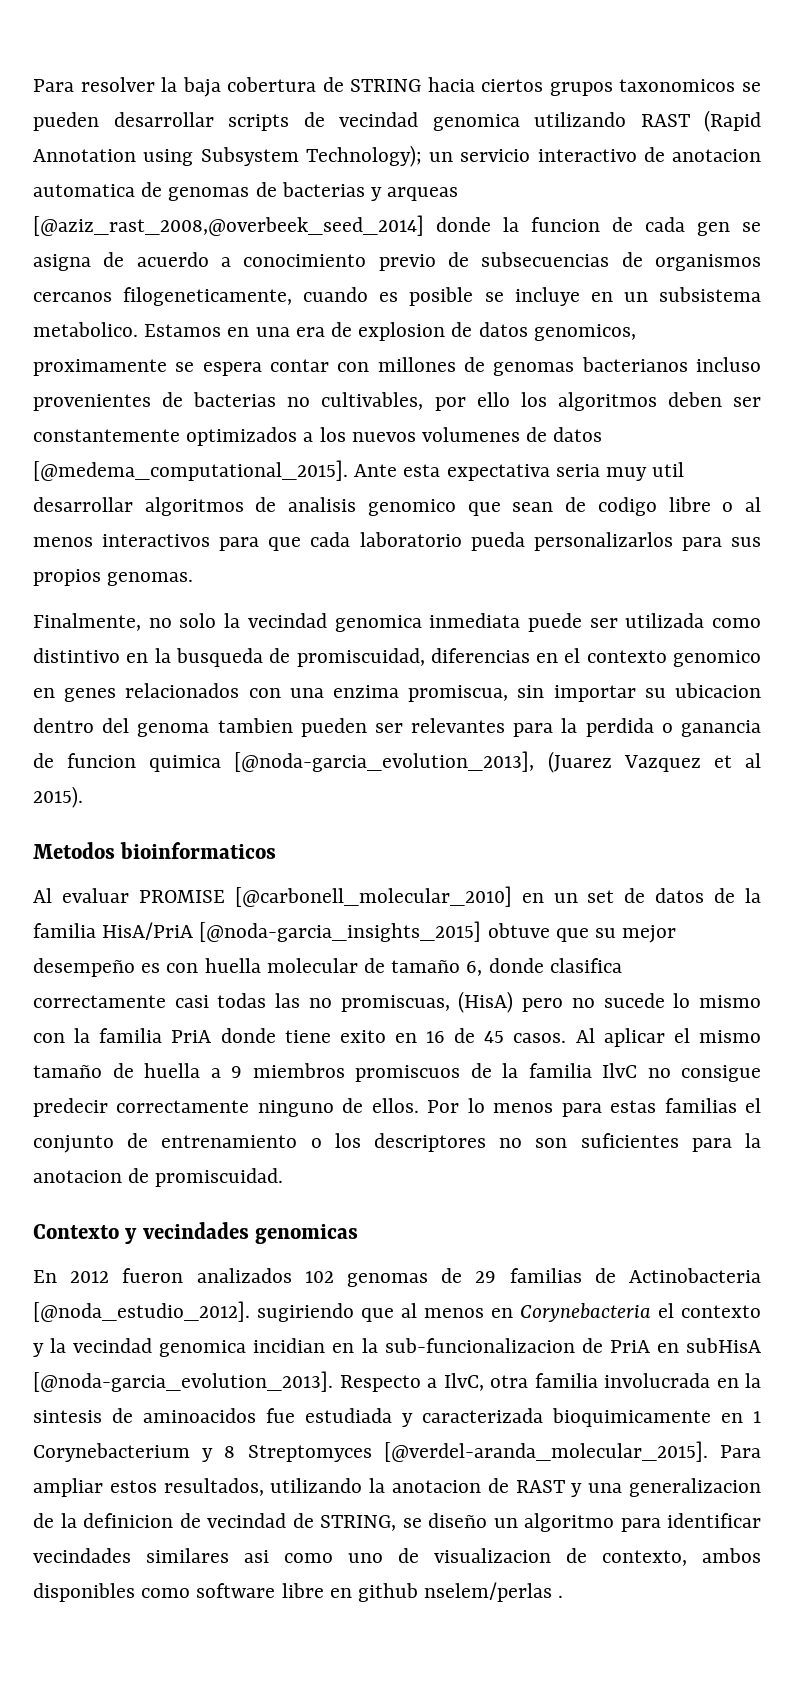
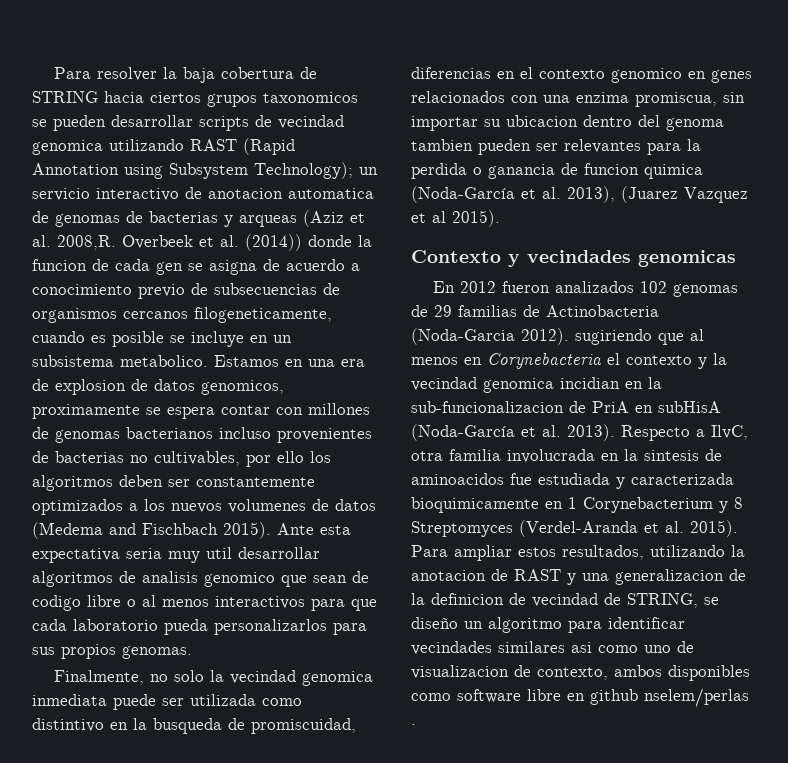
[33,215,424,236] [@aziz_rast_2008,@overbeek_seed_2014] -> [303,210,365,227] [32,234,302,251] (Aziz et al. 2008,R. Overbeek et al. (2014))
[33,460,348,481] [@medema_computational_2015]. -> [32,522,271,539] (Medema and Fischbach 2015).
[234,751,535,772] [@noda-garcia_evolution_2013], -> [411,186,615,203] (Noda-García et al. 2013),
[33,842,277,859] [33,886,761,907] [33,921,677,943] [33,958,622,977] [33,991,762,1013] [33,1028,761,1047] [33,1063,761,1082] [33,1098,761,1117] [33,1133,761,1153] [33,1168,284,1187] // Metodos bioinformaticos // Al evaluar PROMISE [@carbonell_molecular_2010] en un set de datos de la familia HisA/PriA [@noda-garcia_insights_2015] obtuve que su mejor desempeño es con huella molecular de tamaño 6, donde clasifica correctamente casi todas las no promiscuas, (HisA) pero no sucede lo mismo con la familia PriA donde tiene exito en 16 de 45 casos. Al aplicar el mismo tamaño de huella a 9 miembros promiscuos de la familia IlvC no consigue predecir correctamente ninguno de ellos. Por lo menos para estas familias el conjunto de entrenamiento o los descriptores no son suficientes para la anotacion de promiscuidad. -> (500, 218) none
[33,1301,250,1322] [@noda_estudio_2012]. -> [411,328,569,345] (Noda-Garcia 2012).
[33,1371,333,1392] [@noda-garcia_evolution_2013]. -> [411,424,615,441] (Noda-García et al. 2013).
[383,1441,708,1462] [@verdel-aranda_molecular_2015]. -> [519,520,738,537] (Verdel-Aranda et al. 2015).

